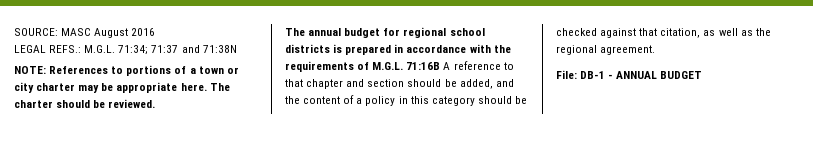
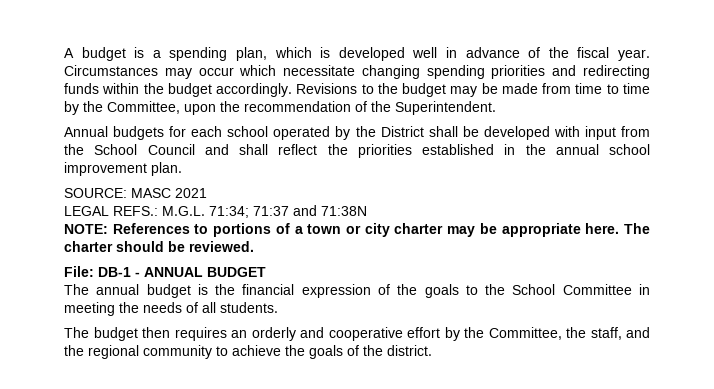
[14,28,156,38] SOURCE: MASC August 2016 -> [64,47,651,61] [64,65,650,79] [64,83,650,97] [64,101,496,115] [64,126,650,140] [64,144,650,158] [64,162,182,176] [64,188,207,198] A budget is a spending plan, which is developed well in advance of the fiscal year. Circumstances may occur which necessitate changing spending priorities and redirecting funds within the budget accordingly. Revisions to the budget may be made from time to time by the Committee, upon the recommendation of the Superintendent. // Annual budgets for each school operated by the District shall be developed with input from the School Council and shall reflect the priorities established in the annual school improvement plan. // SOURCE: MASC 2021
[285,27,485,38] [285,44,511,55] [285,61,514,72] [285,79,514,89] [285,95,527,106] [556,28,771,38] [556,45,656,55] // The annual budget for regional school districts is prepared in accordance with the requirements of M.G.L. 71:16B A reference to that chapter and section should be added, and the content of a policy in this category should be checked against that citation, as well as the regional agreement. -> (254, 246) none
(703, 75) none -> [64,284,650,298] [64,302,278,316] [64,327,650,341] [64,345,432,359] // The annual budget is the financial expression of the goals to the School Committee in meeting the needs of all students. // The budget then requires an orderly and cooperative effort by the Committee, the staff, and the regional community to achieve the goals of the district.

